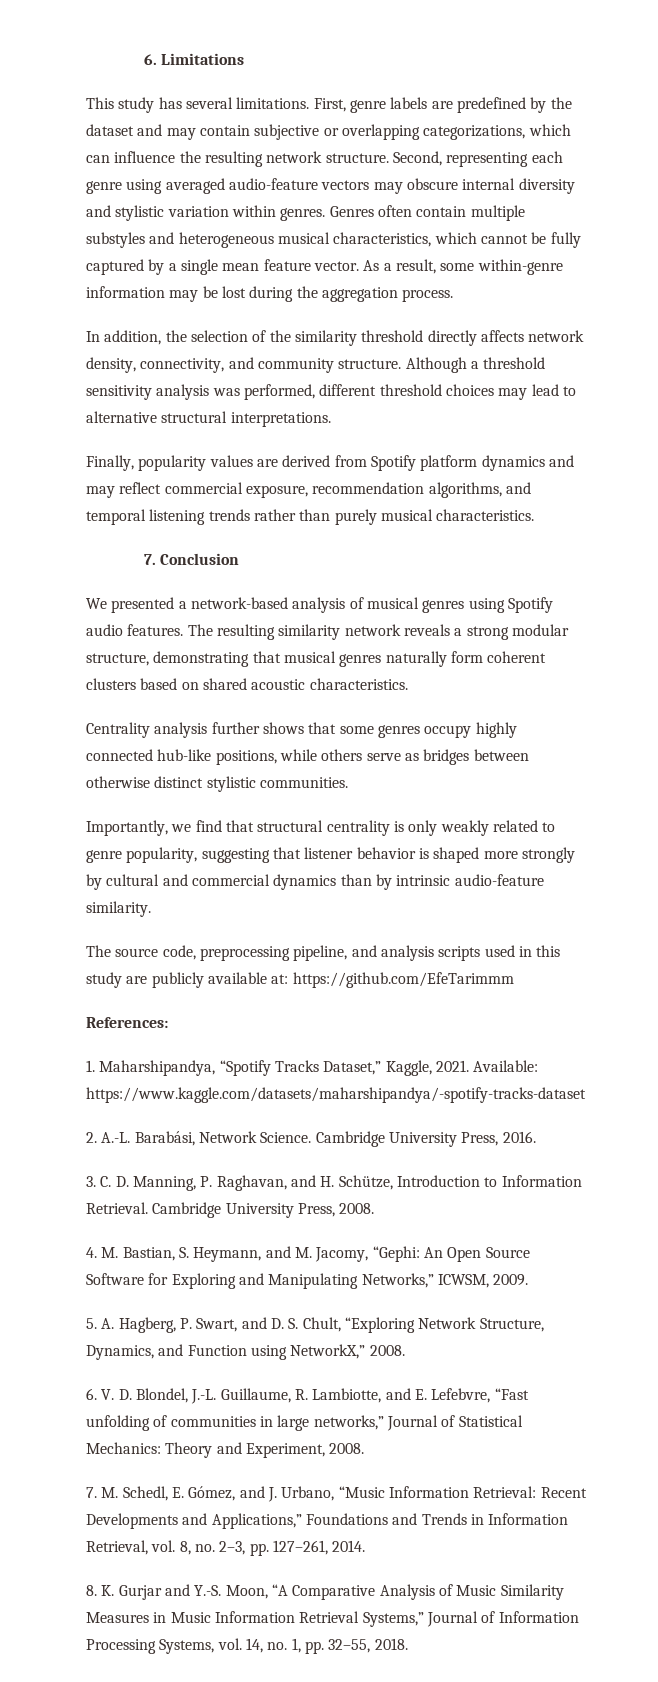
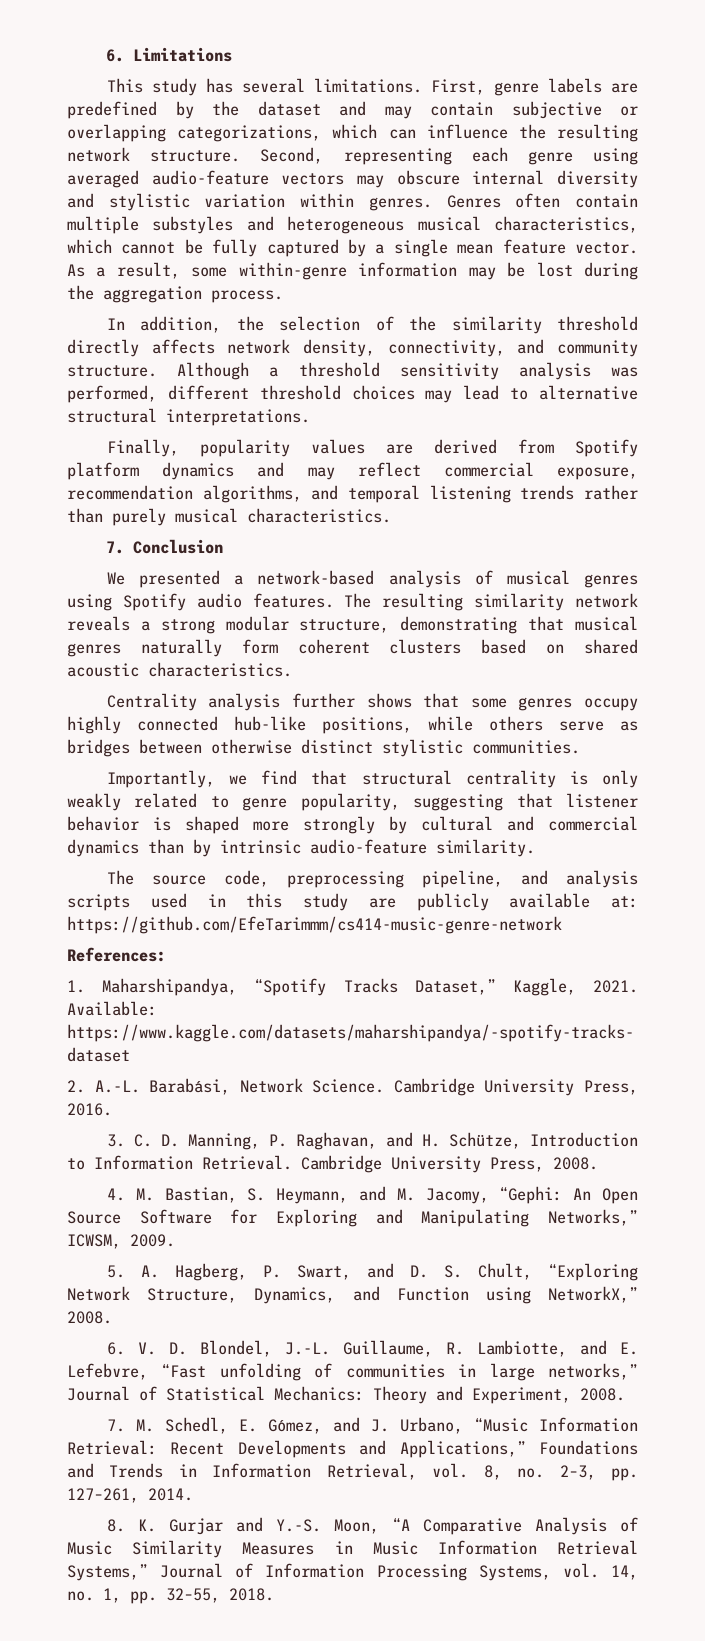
[292,972,514,988] https://github.com/EfeTarimmm -> [67,916,562,934] https://github.com/EfeTarimmm/cs414-music-genre-network

